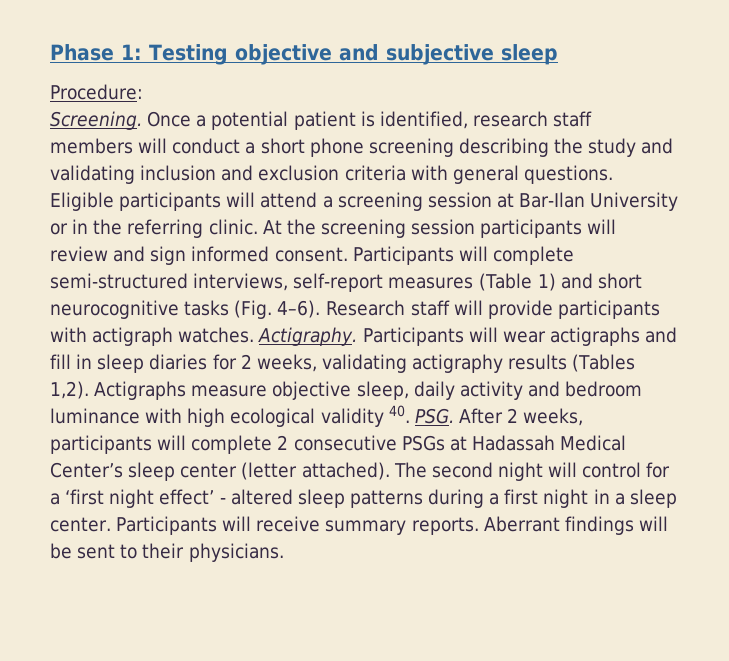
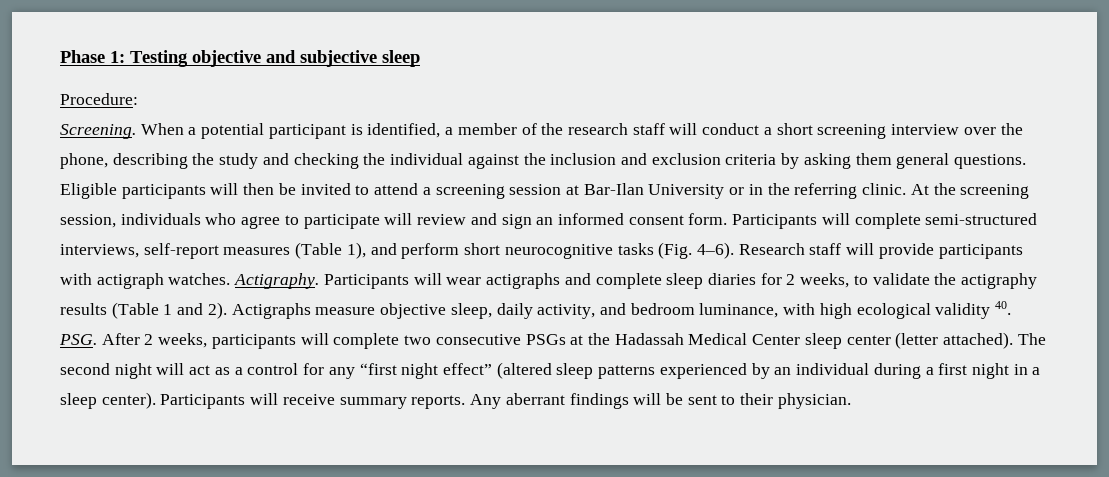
[147,111,192,127] Once -> [140,123,184,135] When
[293,111,356,130] patient -> [268,124,346,139] participant
(468, 120) none -> [445,123,564,135] a member of the
[50,138,133,154] members -> (665, 129) none
[309,138,674,157] [50,165,135,184] phone screening describing the study and validating -> [817,123,1023,139] [60,153,546,169] screening interview over the phone, describing the study and checking the individual against the
[410,165,448,180] with -> [781,153,892,169] by asking them
(256, 199) none -> [243,183,370,195] then be invited to
[411,219,617,238] [50,246,348,265] session participants will review and sign informed consent. -> [60,213,728,229] session, individuals who agree to participate will review and sign an informed consent form.
[537,273,593,291] 1) and -> [346,242,460,259] 1), and perform
[50,354,93,369] fill in -> [595,273,662,289] complete
[321,354,636,373] [50,381,89,399] validating actigraphy results (Tables 1,2). -> [853,273,1038,289] [60,302,227,319] to validate the actigraphy results (Table 1 and 2).
[459,381,523,400] activity -> [537,304,596,319] activity,
[50,408,140,424] luminance -> [699,303,779,318] luminance,
[277,435,289,450] 2 -> [404,335,432,345] two
(467, 443) none -> [587,333,610,345] the
[50,462,123,478] Center’s -> [752,334,801,345] Center
[582,462,671,478] [50,489,423,508] control for a ‘first night effect’ - altered sleep patterns -> [189,362,870,379] act as a control for any “first night effect” (altered sleep patterns experienced by an individual
[50,517,111,532] center. -> [101,392,156,409] center).
[483,516,560,532] Aberrant -> [470,393,565,409] Any aberrant
[188,543,284,562] physicians. -> [777,393,851,409] physician.

